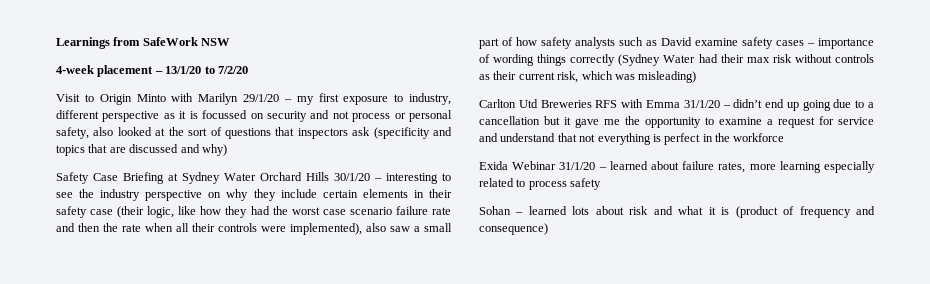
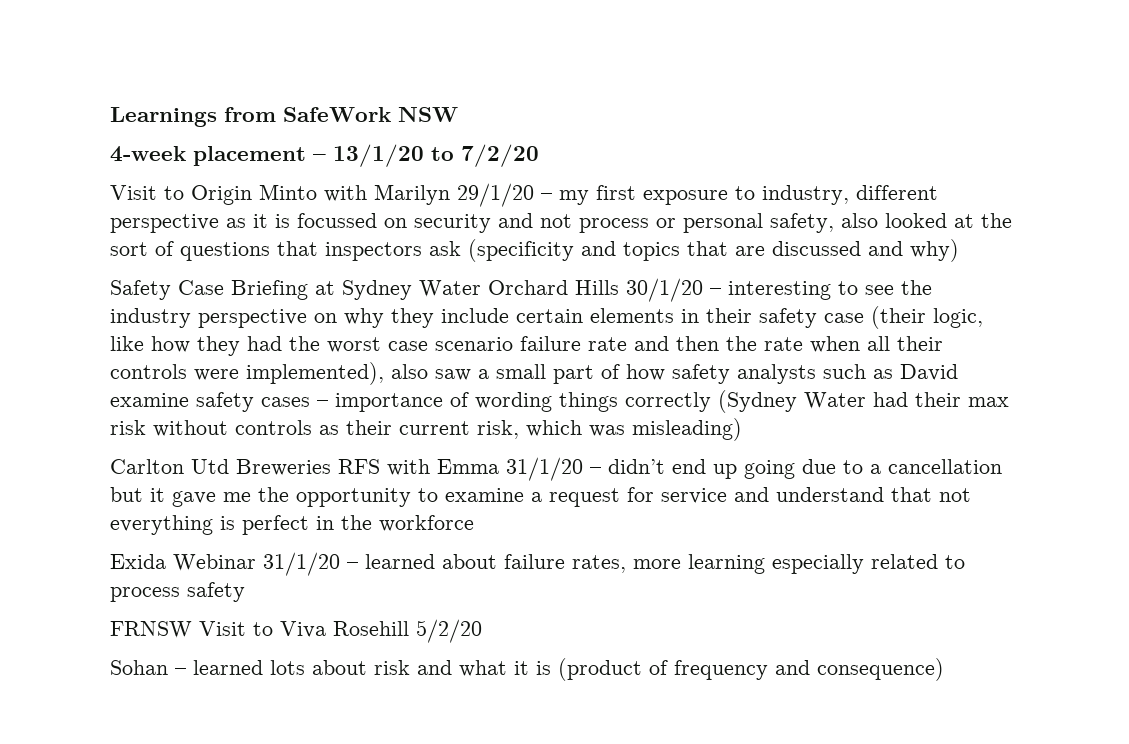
(602, 184) none -> [110,619,482,643] // FRNSW Visit to Viva Rosehill 5/2/20

